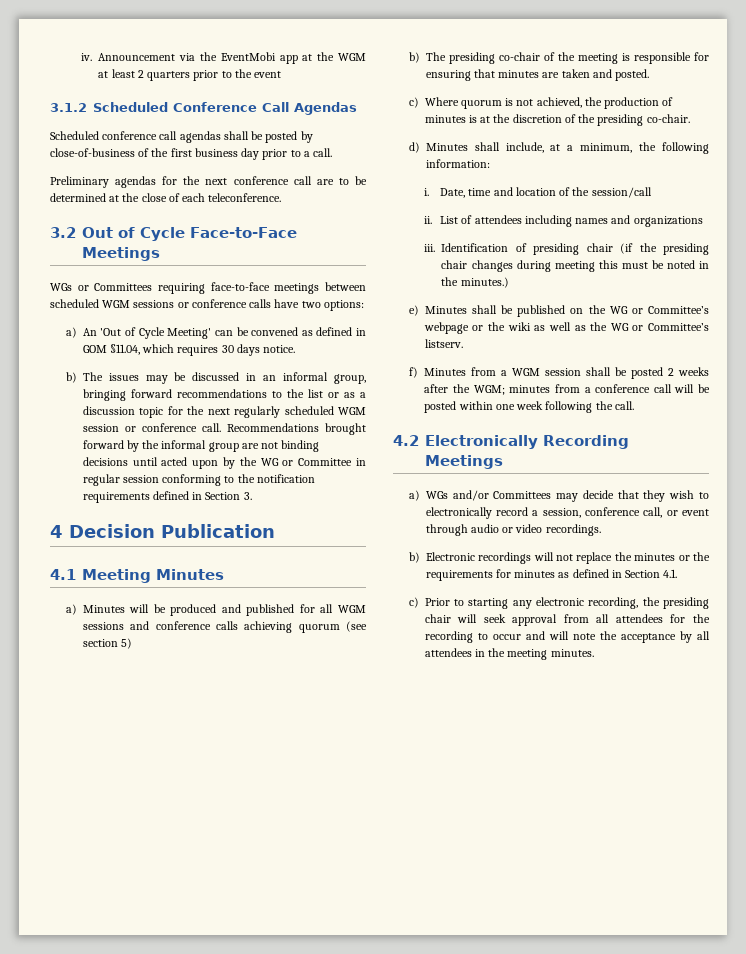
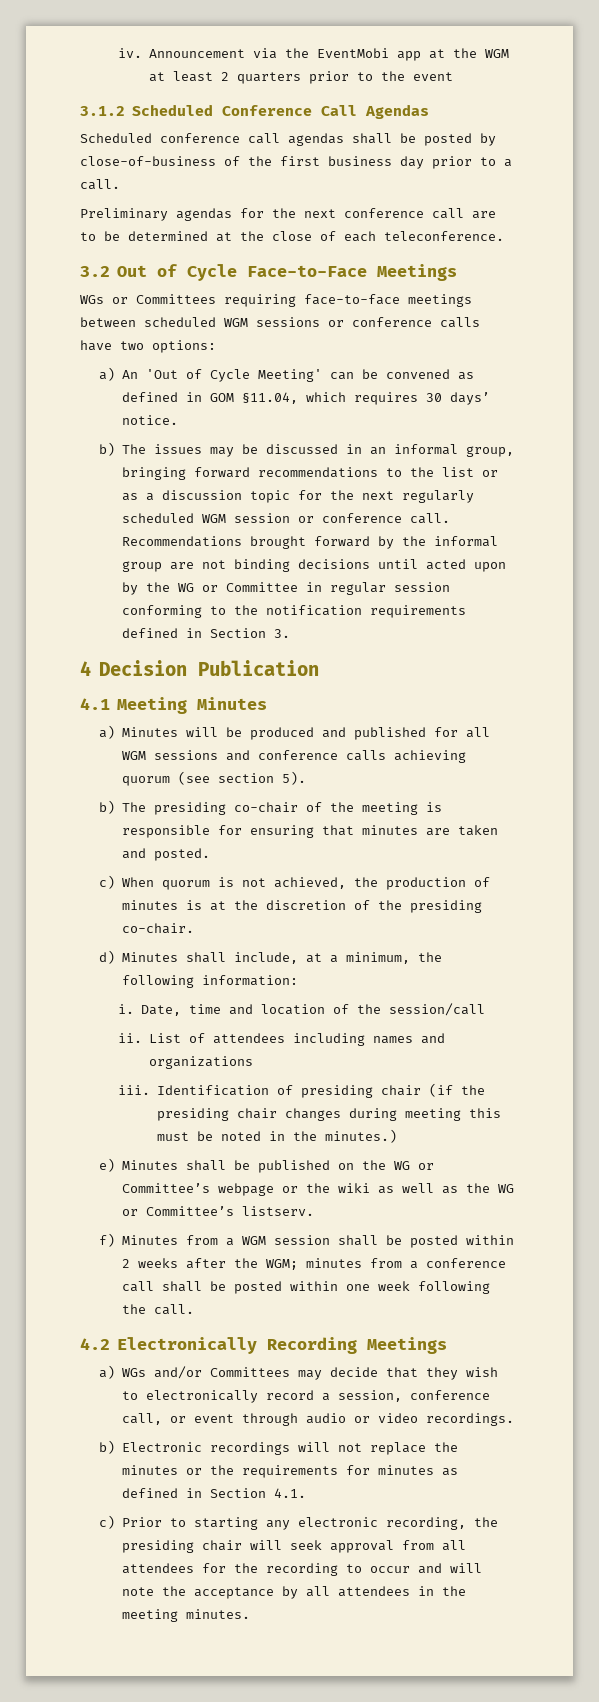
[236,344,260,356] days -> [449,392,490,405] days’
[120,638,132,649] 5) -> [281,771,306,785] 5).
[424,97,459,106] Where -> [121,877,154,887] When
(664, 373) none -> [465,1235,514,1245] within
[674,384,695,393] will -> [161,1281,202,1292] shall

